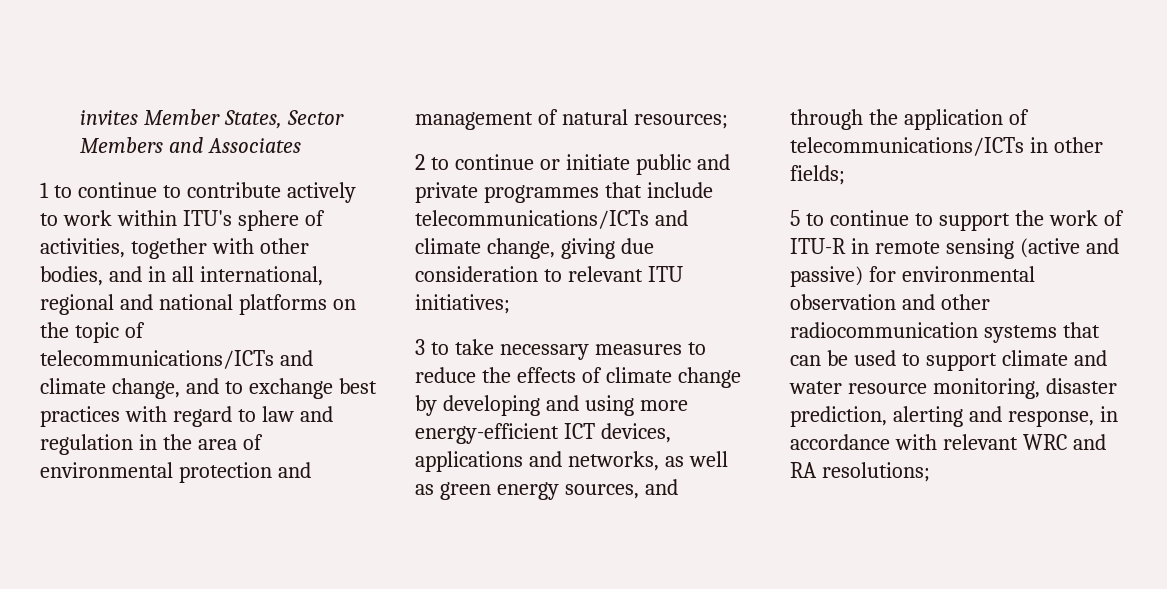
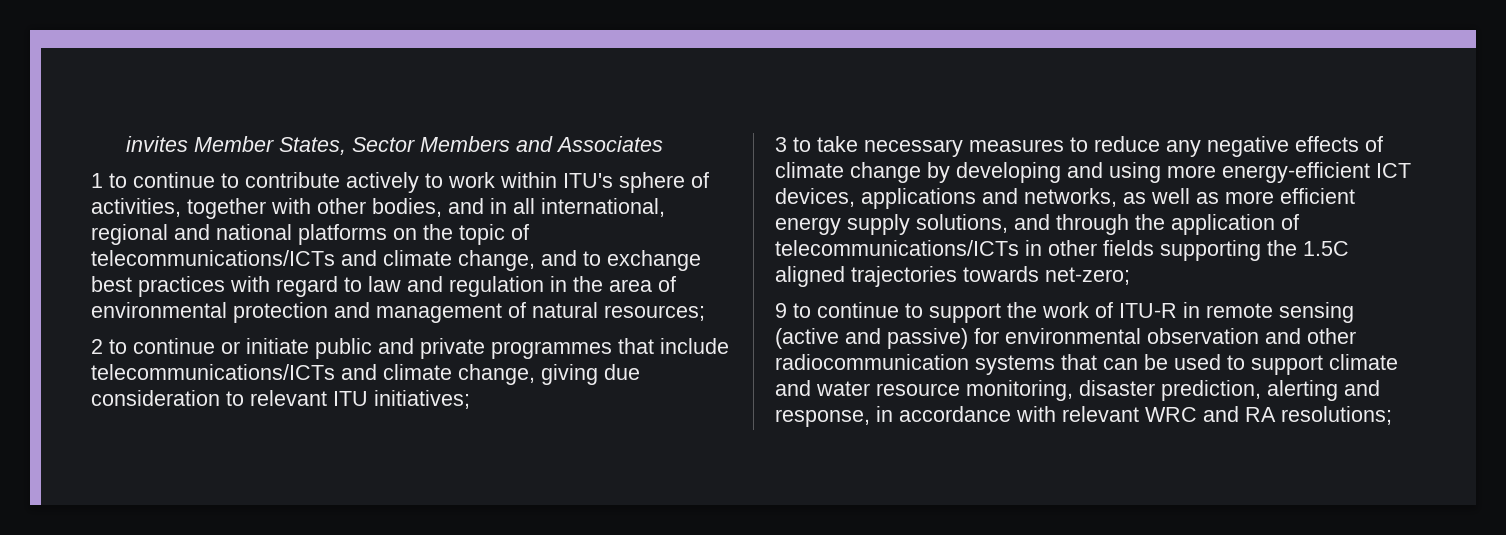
[481,367,511,383] the -> [1166,136,1289,157] any negative
[439,482,639,500] green energy sources, -> [1225,188,1355,204] [775,214,1008,235] more efficient energy supply solutions,
[790,165,845,185] [790,210,800,226] fields; // 5 -> [1103,240,1349,261] [775,266,1130,287] [775,303,787,318] fields supporting the 1.5C aligned trajectories towards net-zero; // 9

